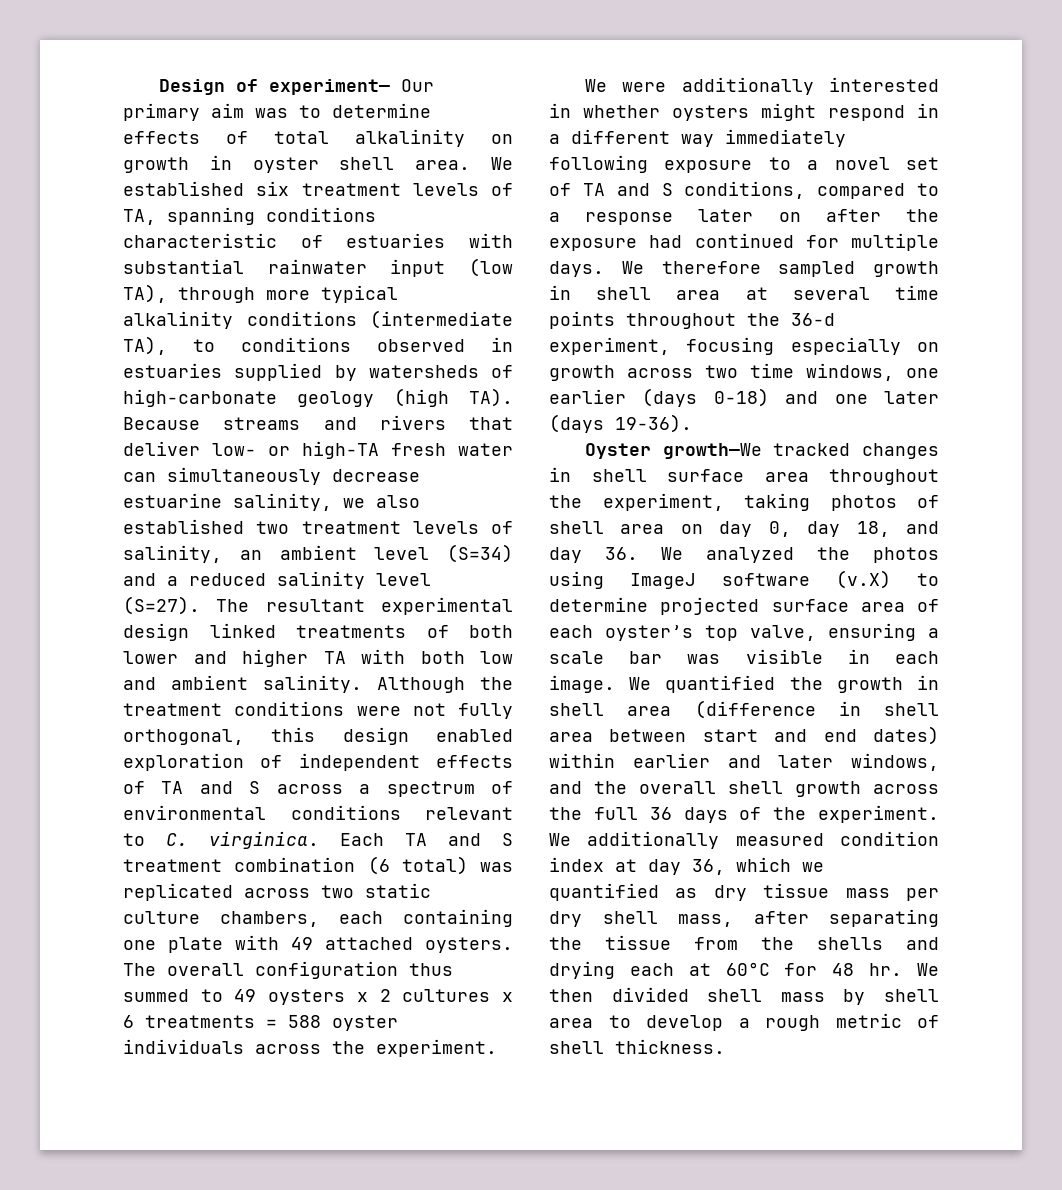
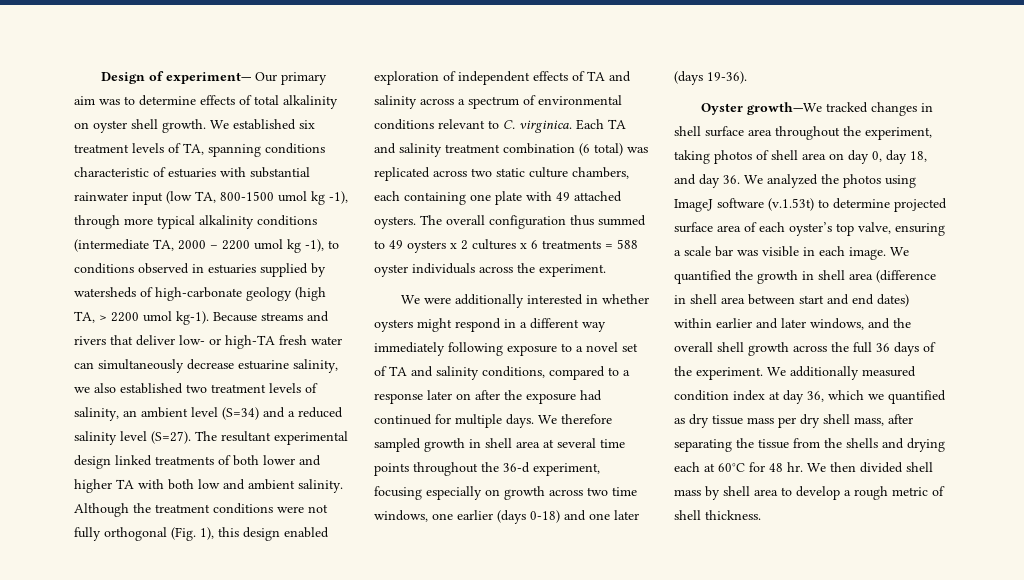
[123,155,232,173] growth in -> (89, 125) none
[415,160,471,170] area. -> [162,119,206,133] growth.
[123,284,167,303] TA), -> [195,191,348,205] TA, 800-1500 umol kg -1),
[123,336,167,355] TA), -> [153,239,324,253] TA, 2000 – 2200 umol kg -1),
[469,388,513,407] TA). -> [74,311,209,325] TA, > 2200 umol kg-1).
[123,729,244,745] orthogonal, -> [104,527,214,541] orthogonal (Fig. 1),
[249,781,261,794] S -> [374,95,417,109] salinity
[502,833,513,846] S -> [399,143,442,157] salinity
[661,183,673,196] S -> [436,366,479,380] salinity
[836,570,891,589] (v.X) -> [768,198,814,211] (v.1.53t)

